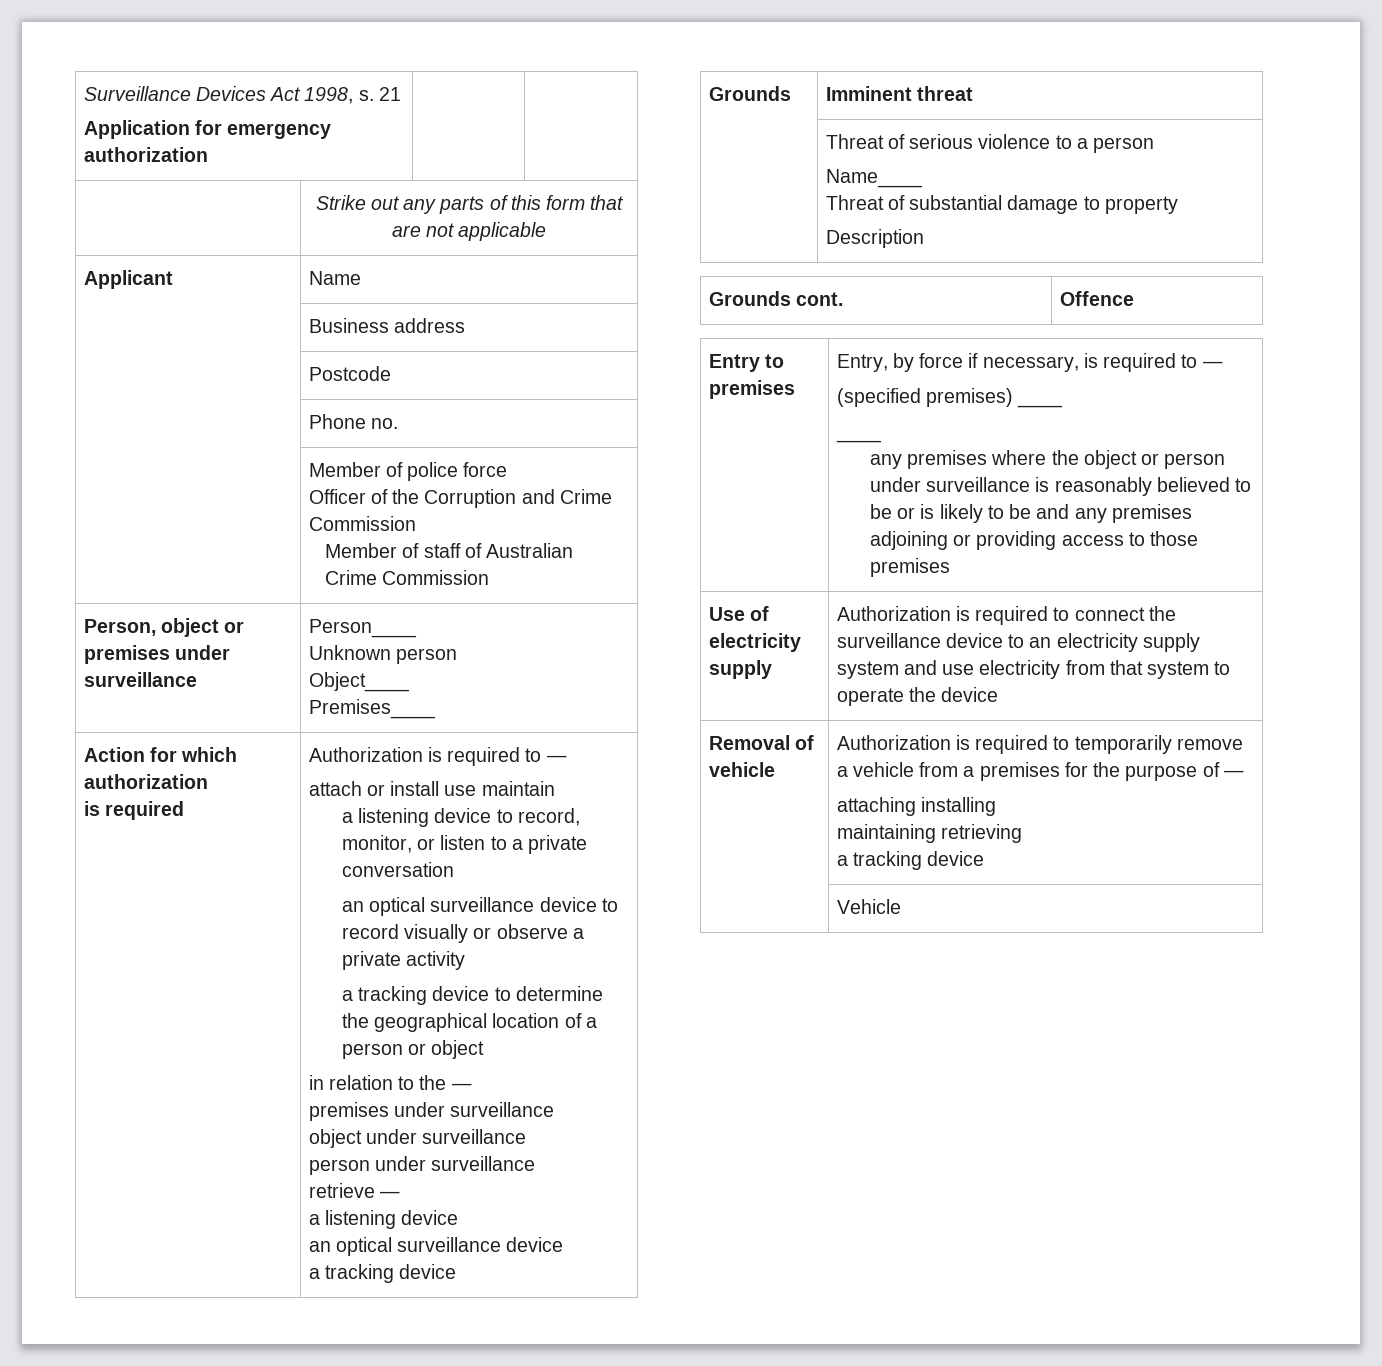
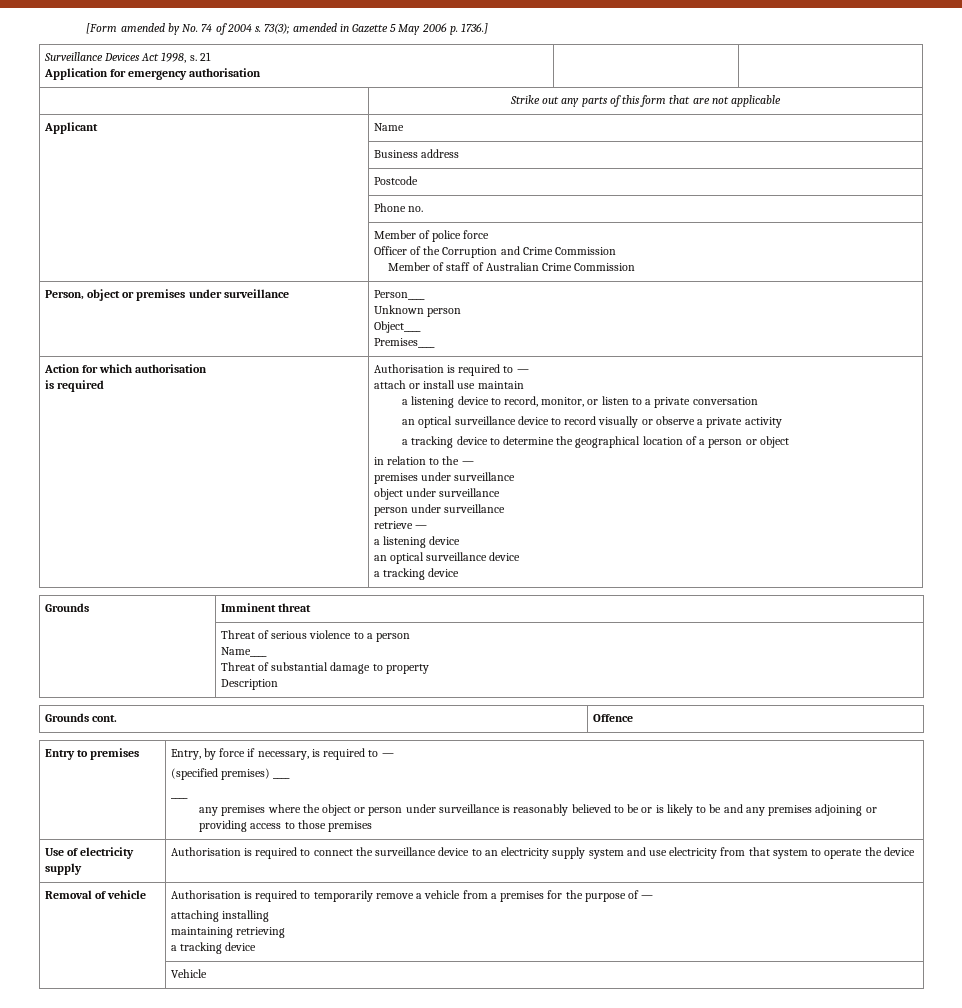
(83, 93) none -> [86,23,489,35] [Form amended by No. 74 of 2004 s. 73(3); amended in Gazette 5 May 2006 p. 1736.] //
[83,147,208,162] authorization -> [189,68,262,77] authorisation
[83,774,208,789] authorization -> [135,364,208,373] authorisation
[308,747,423,762] Authorization -> [373,364,444,373] Authorisation
[836,606,951,621] Authorization -> [170,847,241,856] Authorisation
[836,735,951,750] Authorization -> [170,890,241,899] Authorisation

